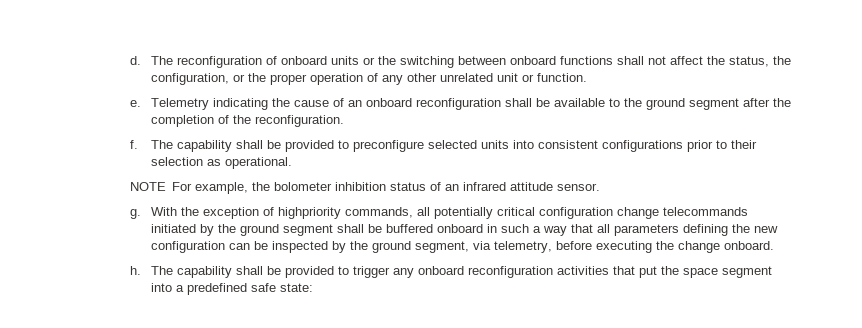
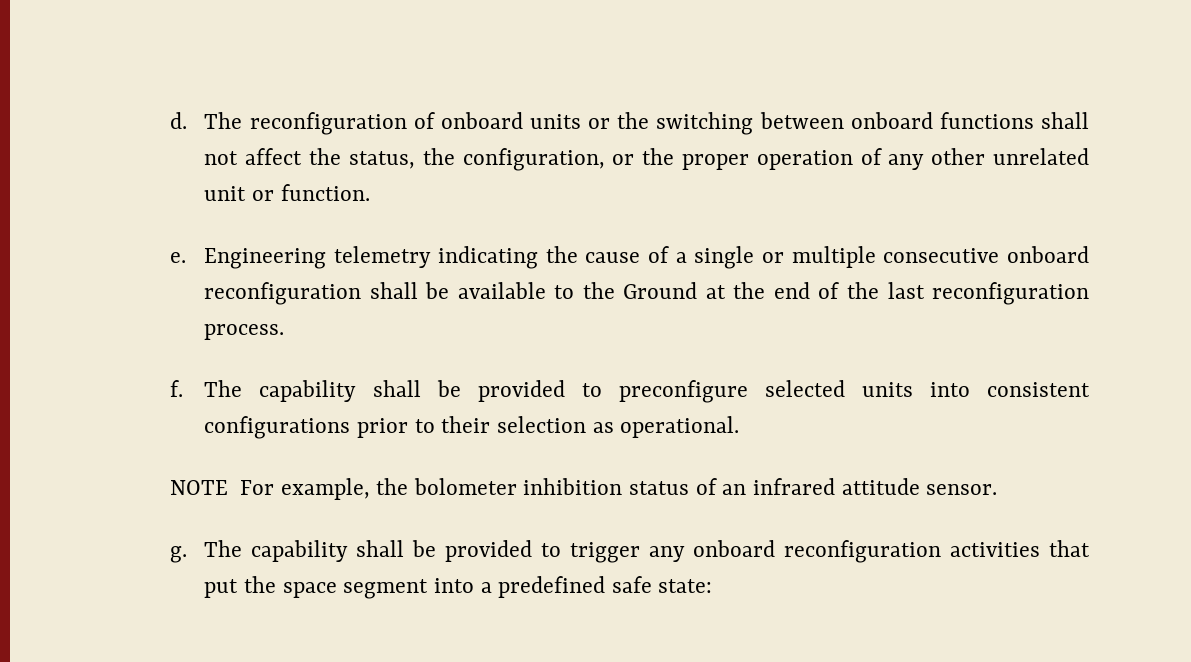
[150,98,209,110] Telemetry -> [204,246,432,269] Engineering telemetry
[347,100,362,107] an -> [675,246,1000,269] a single or multiple consecutive
[645,98,791,110] [150,115,344,127] ground segment after the completion of the reconfiguration. -> [623,282,1089,305] [204,324,285,340] Ground at the end of the last reconfiguration process.
[150,207,748,219] [150,224,778,236] [150,241,774,253] [129,266,141,275] With the exception of highpriority commands, all potentially critical configuration change telecommands initiated by the ground segment shall be buffered onboard in such a way that all parameters defining the new configuration can be inspected by the ground segment, via telemetry, before executing the change onboard. // h. -> (187, 554) none

